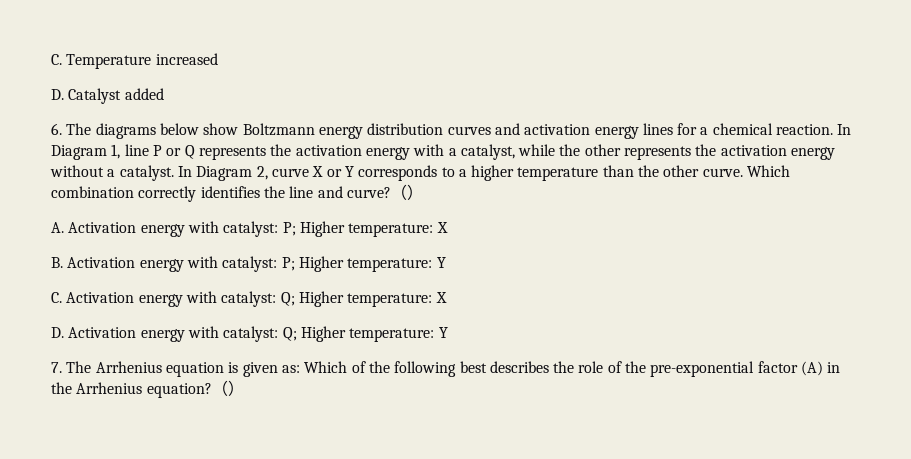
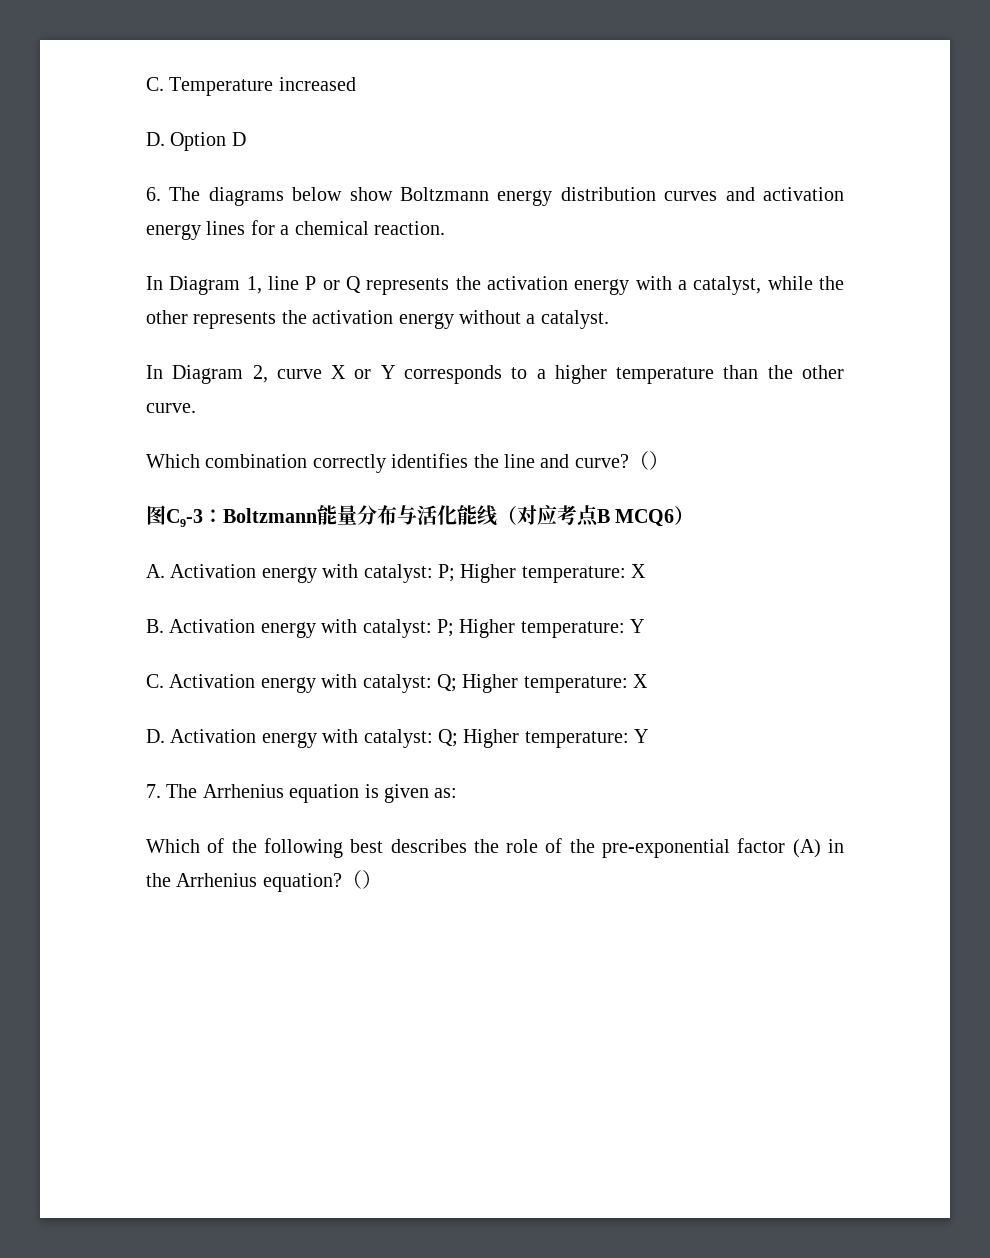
[68,88,164,104] Catalyst added -> [170,132,246,151] Option D
(834, 129) none -> (445, 228) //
(174, 173) none -> (609, 319) //
(743, 172) none -> (196, 408) //
(423, 192) none -> [146,505,695,527] // 图C₉-3：Boltzmann能量分布与活化能线（对应考点B MCQ6）
(300, 369) none -> (458, 793) //

